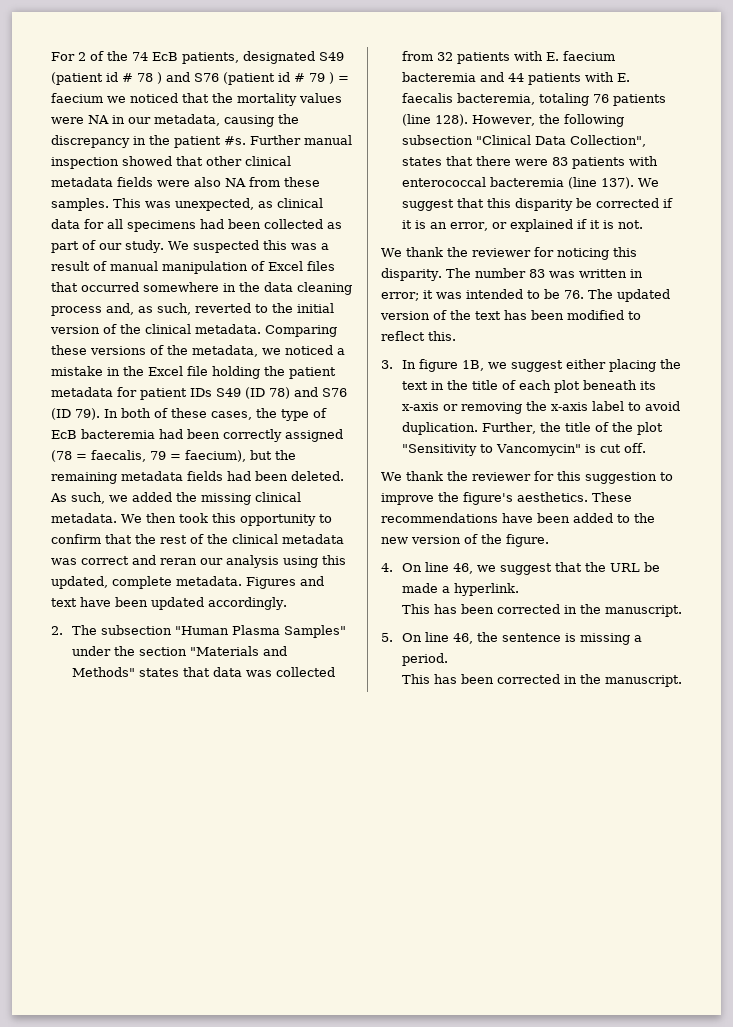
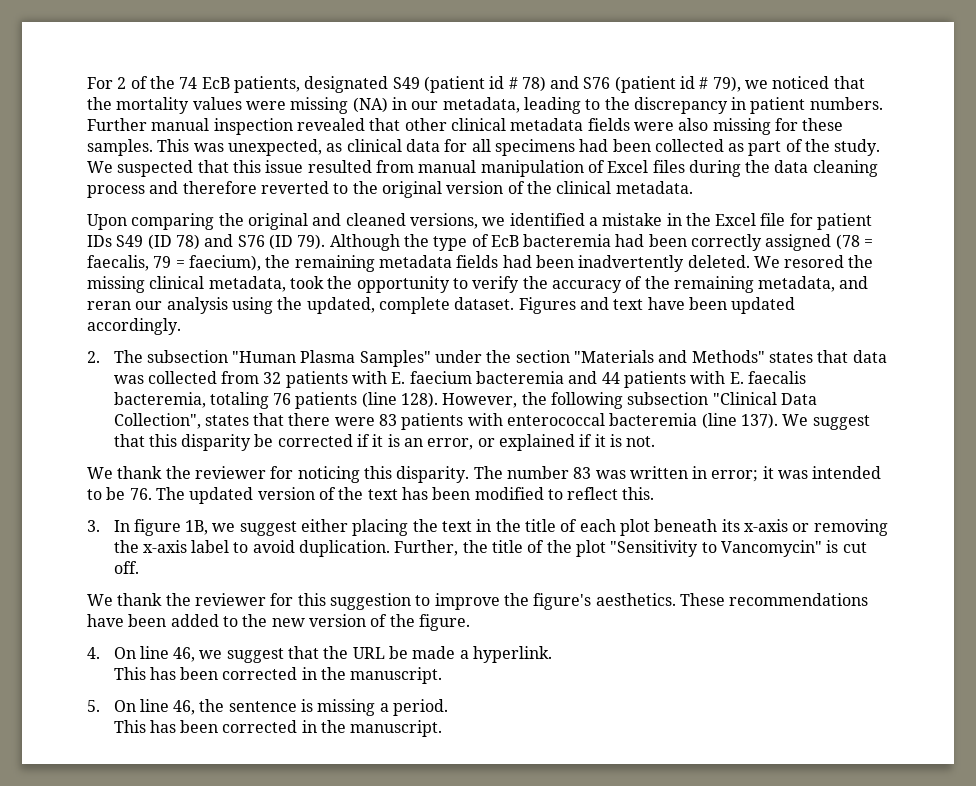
[137,72,162,84] 78 ) -> [521,76,546,92] 78)
[309,72,349,84] [51,93,103,103] 79 ) = faecium -> [712,76,741,92] 79),
[88,115,109,124] NA -> [290,97,388,114] missing (NA)
[224,115,274,127] causing -> [523,97,601,114] leading to
[149,135,246,148] the patient #s. -> [750,97,883,114] patient numbers.
[122,156,172,166] showed -> [296,118,365,131] revealed
[225,177,280,187] NA from -> [712,118,798,135] missing for
[99,243,122,250] our -> [805,139,831,152] the
[262,240,329,250] [51,261,107,271] this was a result of -> [197,160,414,173] that this issue resulted from
[51,282,236,292] that occurred somewhere in -> [688,160,741,177] during
[106,303,191,315] and, as such, -> [149,181,257,194] and therefore
[297,303,334,313] initial -> [381,181,442,198] original
[265,325,337,337] [51,345,333,357] Comparing these versions of the metadata, we noticed -> [87,213,585,230] // Upon comparing the original and cleaned versions, we identified
[212,366,336,379] [51,387,113,397] holding the patient metadata -> (786, 219) none
[104,408,252,420] In both of these cases, -> [329,234,400,251] Although
[250,450,272,460] but -> (261, 263) none
[291,471,344,481] [50,492,301,505] [51,513,332,526] [51,534,344,544] [51,556,129,565] deleted. As such, we added the missing clinical metadata. We then took this opportunity to confirm that the rest of the clinical metadata was correct -> [578,255,874,272] [87,276,836,293] inadvertently deleted. We resored the missing clinical metadata, took the opportunity to verify the accuracy of the remaining metadata,
[322,555,346,565] this -> [277,297,303,310] the
[176,576,242,586] metadata. -> [454,297,515,310] dataset.

